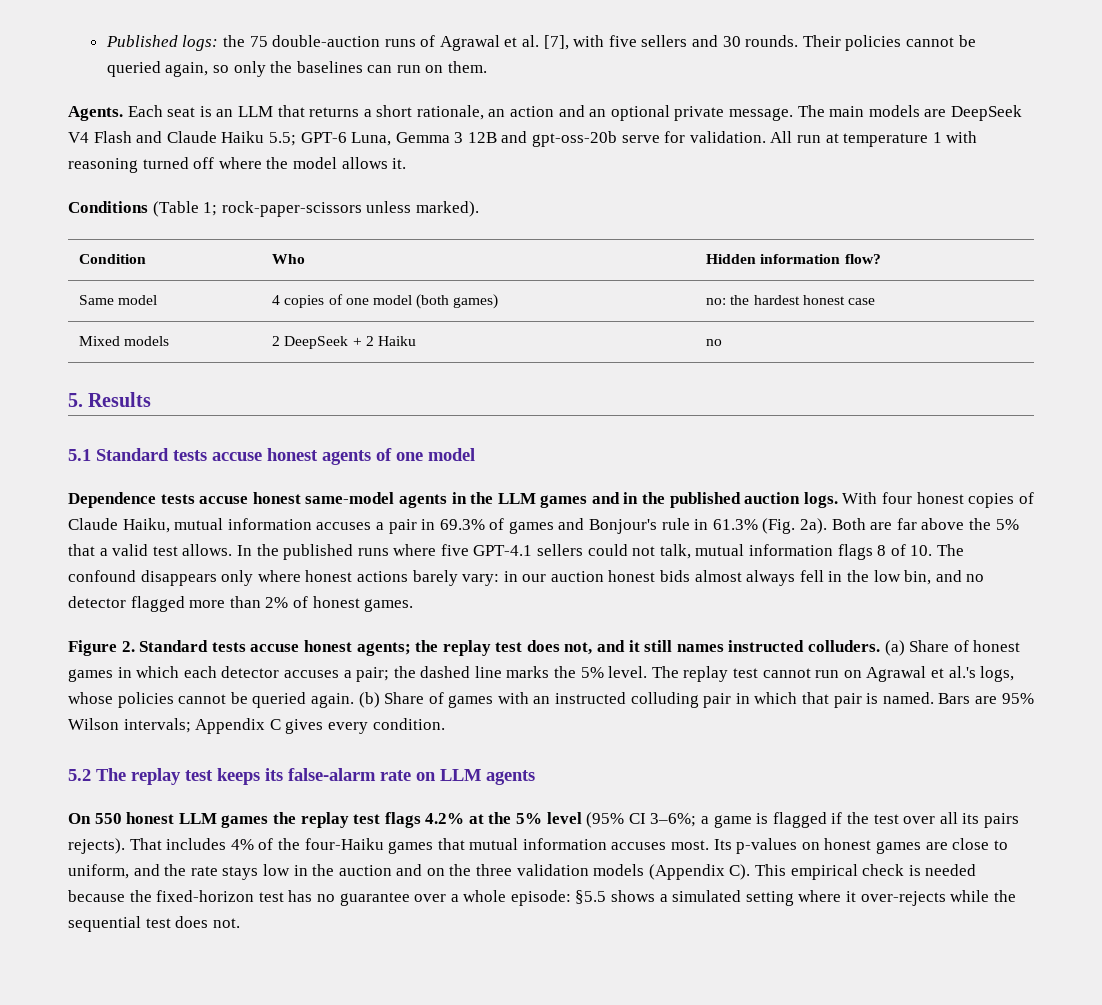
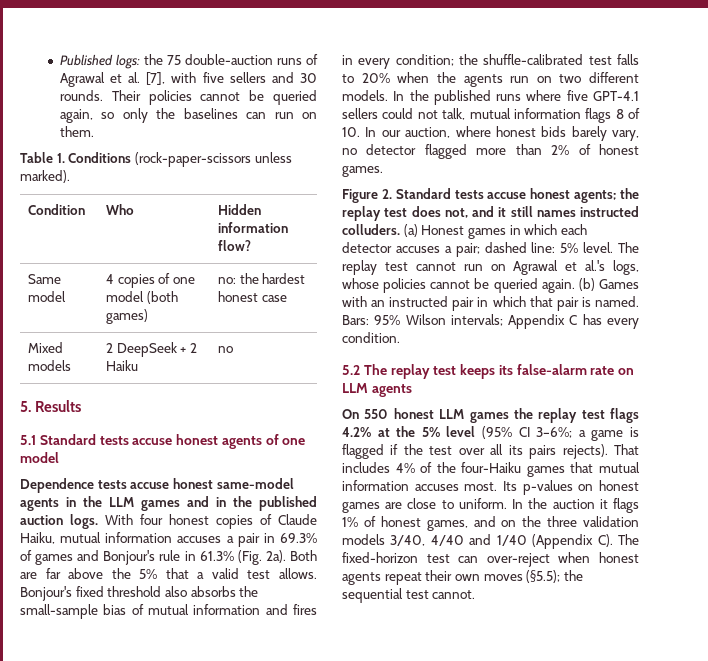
[68,105,1022,121] [68,131,978,147] [68,157,407,173] [68,201,362,217] Agents. Each seat is an LLM that returns a short rationale, an action and an optional private message. The main models are DeepSeek V4 Flash and Claude Haiku 5.5; GPT-6 Luna, Gemma 3 12B and gpt-oss-20b serve for validation. All run at temperature 1 with reasoning turned off where the model allows it. // Conditions (Table 1; rock-paper-scissors -> [20,152,251,167] Table 1. Conditions (rock-paper-scissors
(233, 550) none -> [20,586,259,601] [20,604,317,619] [342,54,639,69] [342,72,639,87] [342,90,388,101] Bonjour's fixed threshold also absorbs the small-sample bias of mutual information and fires in every condition; the shuffle-calibrated test falls to 20% when the agents run on two different models.
[936,544,964,556] [68,570,962,586] The confound disappears only where honest actions barely vary: in our auction honest bids almost always fell in the low bin, and -> [365,126,639,141] In our auction, where honest bids barely vary,
[909,640,1021,652] Share of honest -> [421,225,465,235] Honest
[393,666,577,678] the dashed line marks the -> [484,242,556,253] dashed line:
[384,692,494,708] Share of games -> [599,279,639,289] Games
[630,692,699,708] colluding -> (449, 301) none
[938,693,997,704] Bars are -> [342,315,369,325] Bars:
[285,719,324,734] gives -> [582,314,602,325] has
[68,864,392,880] uniform, and the rate stays low in the auction -> [458,498,639,513] [342,516,468,531] uniform. In the auction it flags 1% of honest games,
[648,864,977,880] [68,890,990,906] (Appendix C). This empirical check is needed because the fixed-horizon test has no guarantee over a whole episode: §5.5 shows a simulated setting where it over-rejects while -> [390,534,639,549] [342,552,639,567] [342,570,561,585] 3/40, 4/40 and 1/40 (Appendix C). The fixed-horizon test can over-reject when honest agents repeat their own moves (§5.5);
[175,916,240,928] does not. -> [432,590,476,599] cannot.

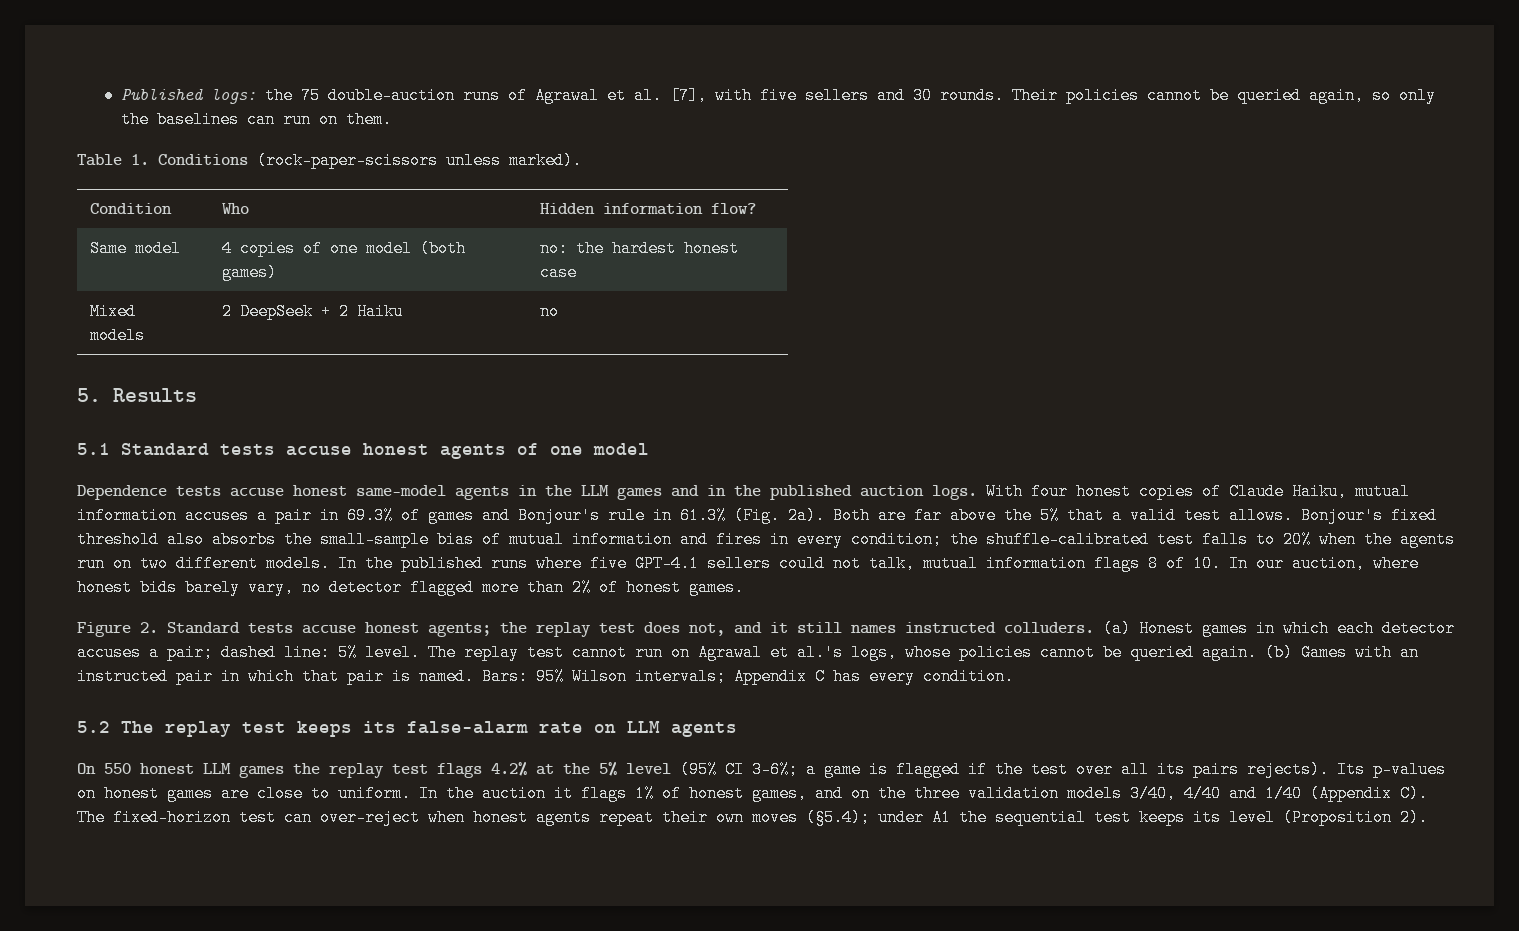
[614,444,639,455] [342,462,640,477] [342,480,498,491] That includes 4% of the four-Haiku games that mutual information accuses most. -> (1329, 769) none
[526,570,583,583] [342,588,476,603] (§5.5); the sequential test cannot. -> [806,809,1428,826] (§5.4); under A1 the sequential test keeps its level (Proposition 2).

